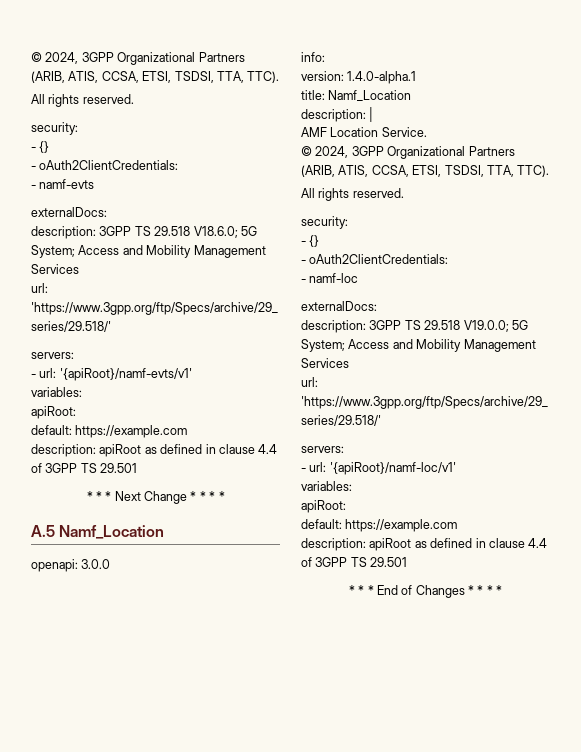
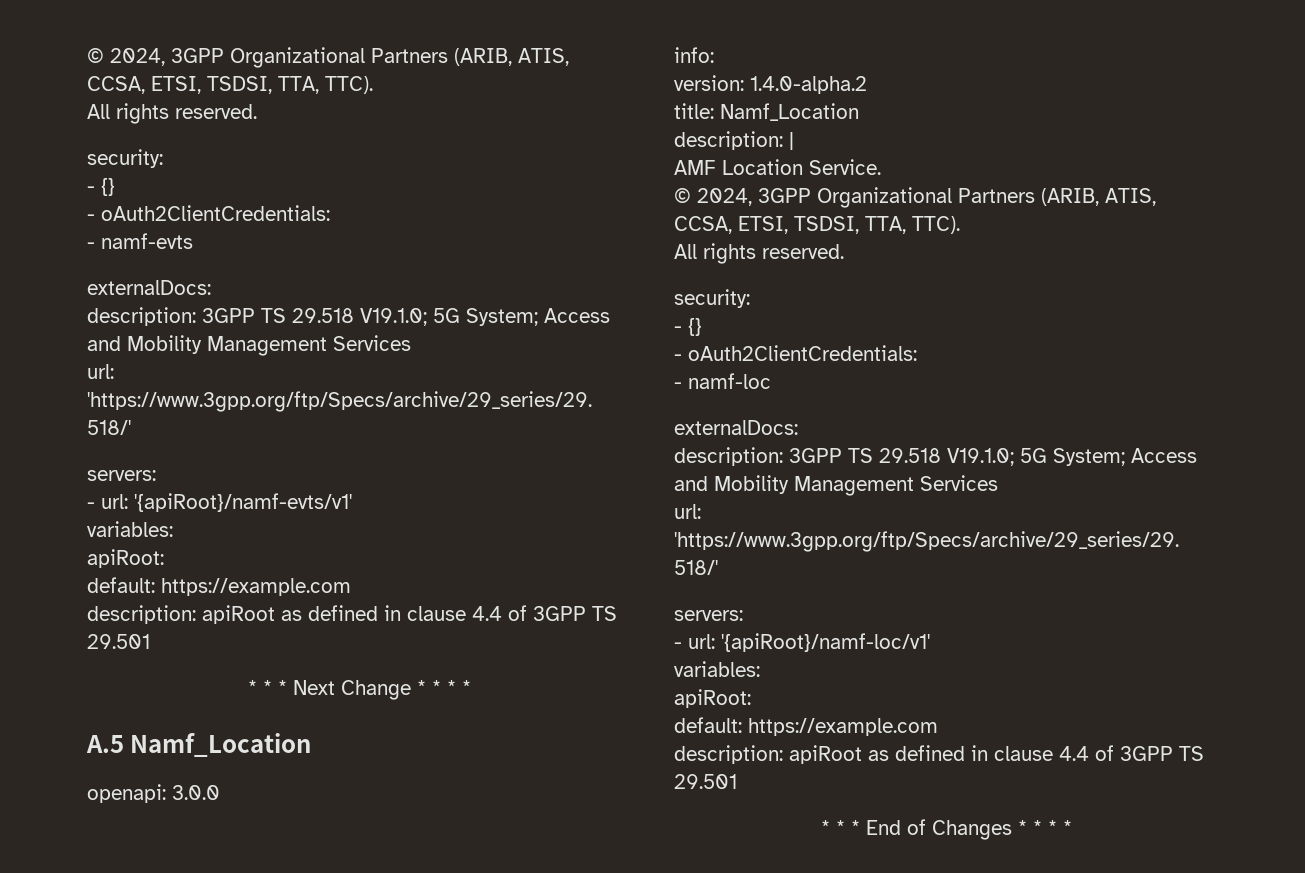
[193,226,238,238] V18.6.0; -> [360,308,427,326] V19.1.0;
[347,71,417,84] 1.4.0-alpha.1 -> [750,76,867,94] 1.4.0-alpha.2
[463,320,509,332] V19.0.0; -> [947,448,1014,466] V19.1.0;

